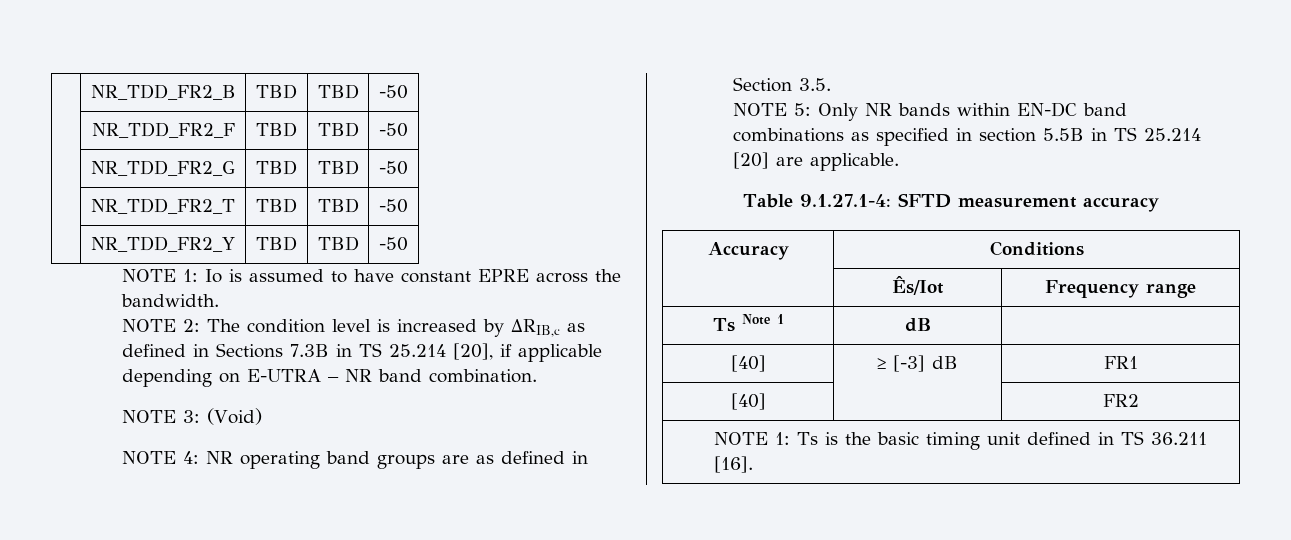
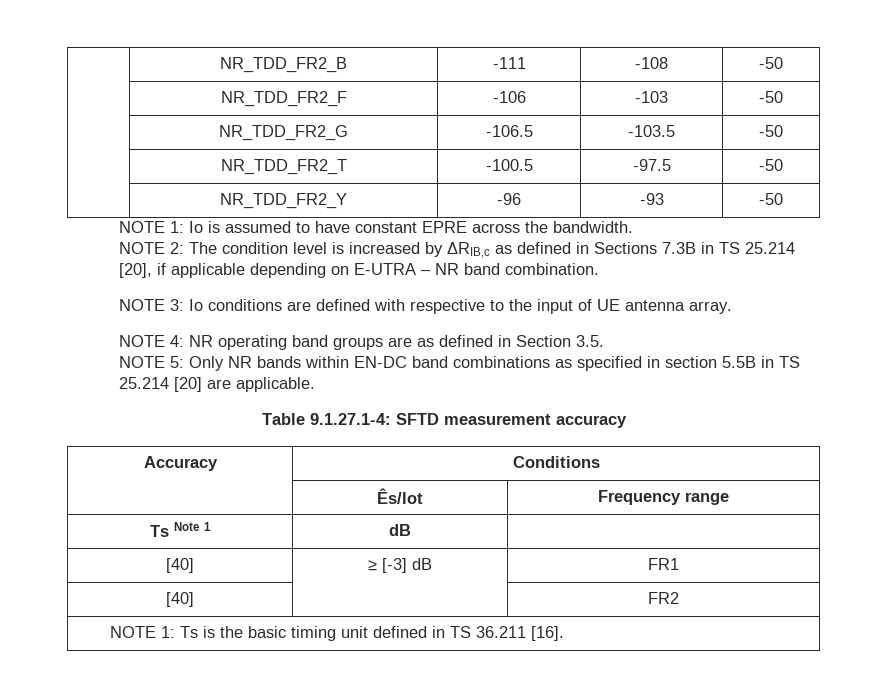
[256,84,297,99] [317,84,359,99] TBD | TBD -> [492,57,526,69] [635,57,668,69] -111 | -108
[256,122,297,137] [317,122,359,137] TBD | TBD -> [492,91,526,103] [635,91,668,103] -106 | -103
[256,160,297,175] [317,160,359,175] TBD | TBD -> [485,125,533,137] [628,125,675,137] -106.5 | -103.5
[256,198,297,213] [317,198,359,213] TBD | TBD -> [485,159,533,171] [632,159,671,171] -100.5 | -97.5
[256,236,297,251] [317,236,359,251] TBD | TBD -> [497,193,521,205] [639,193,664,205] -96 | -93
[207,408,263,425] (Void) -> [189,299,733,314] Io conditions are defined with respective to the input of UE antenna array.

